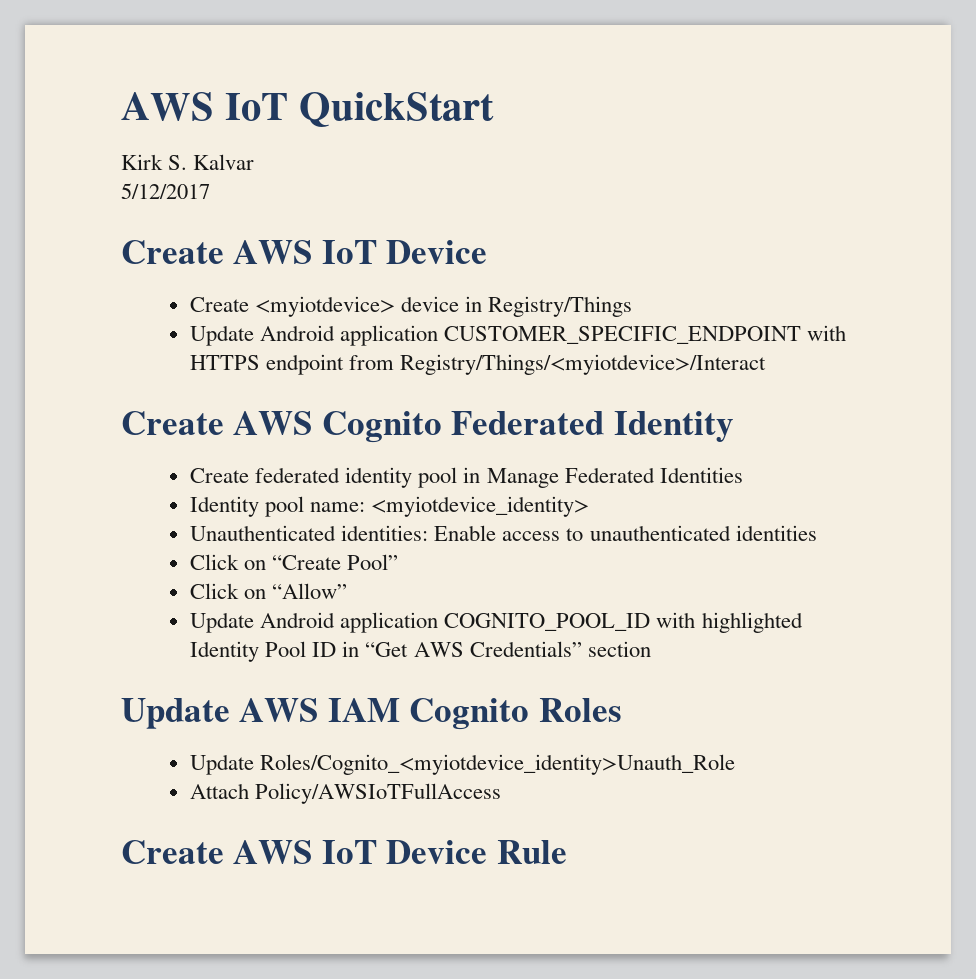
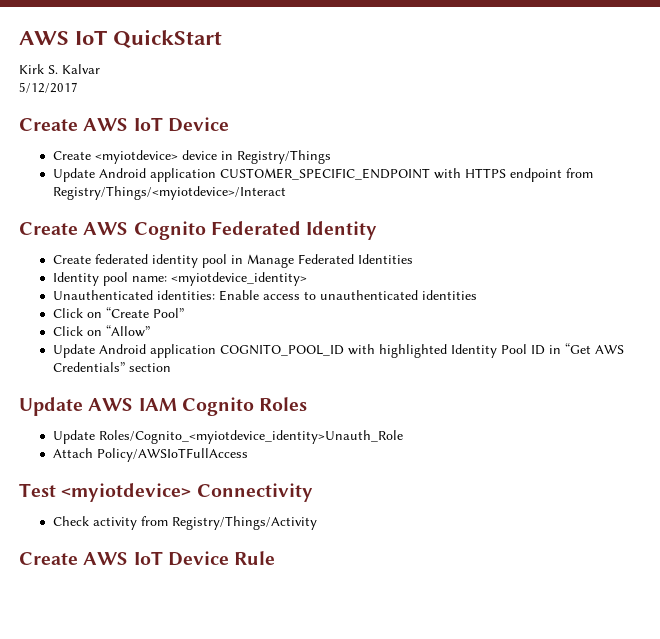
(502, 793) none -> [19,483,313,502] [53,516,318,530] // Test <myiotdevice> Connectivity // Check activity from Registry/Things/Activity

